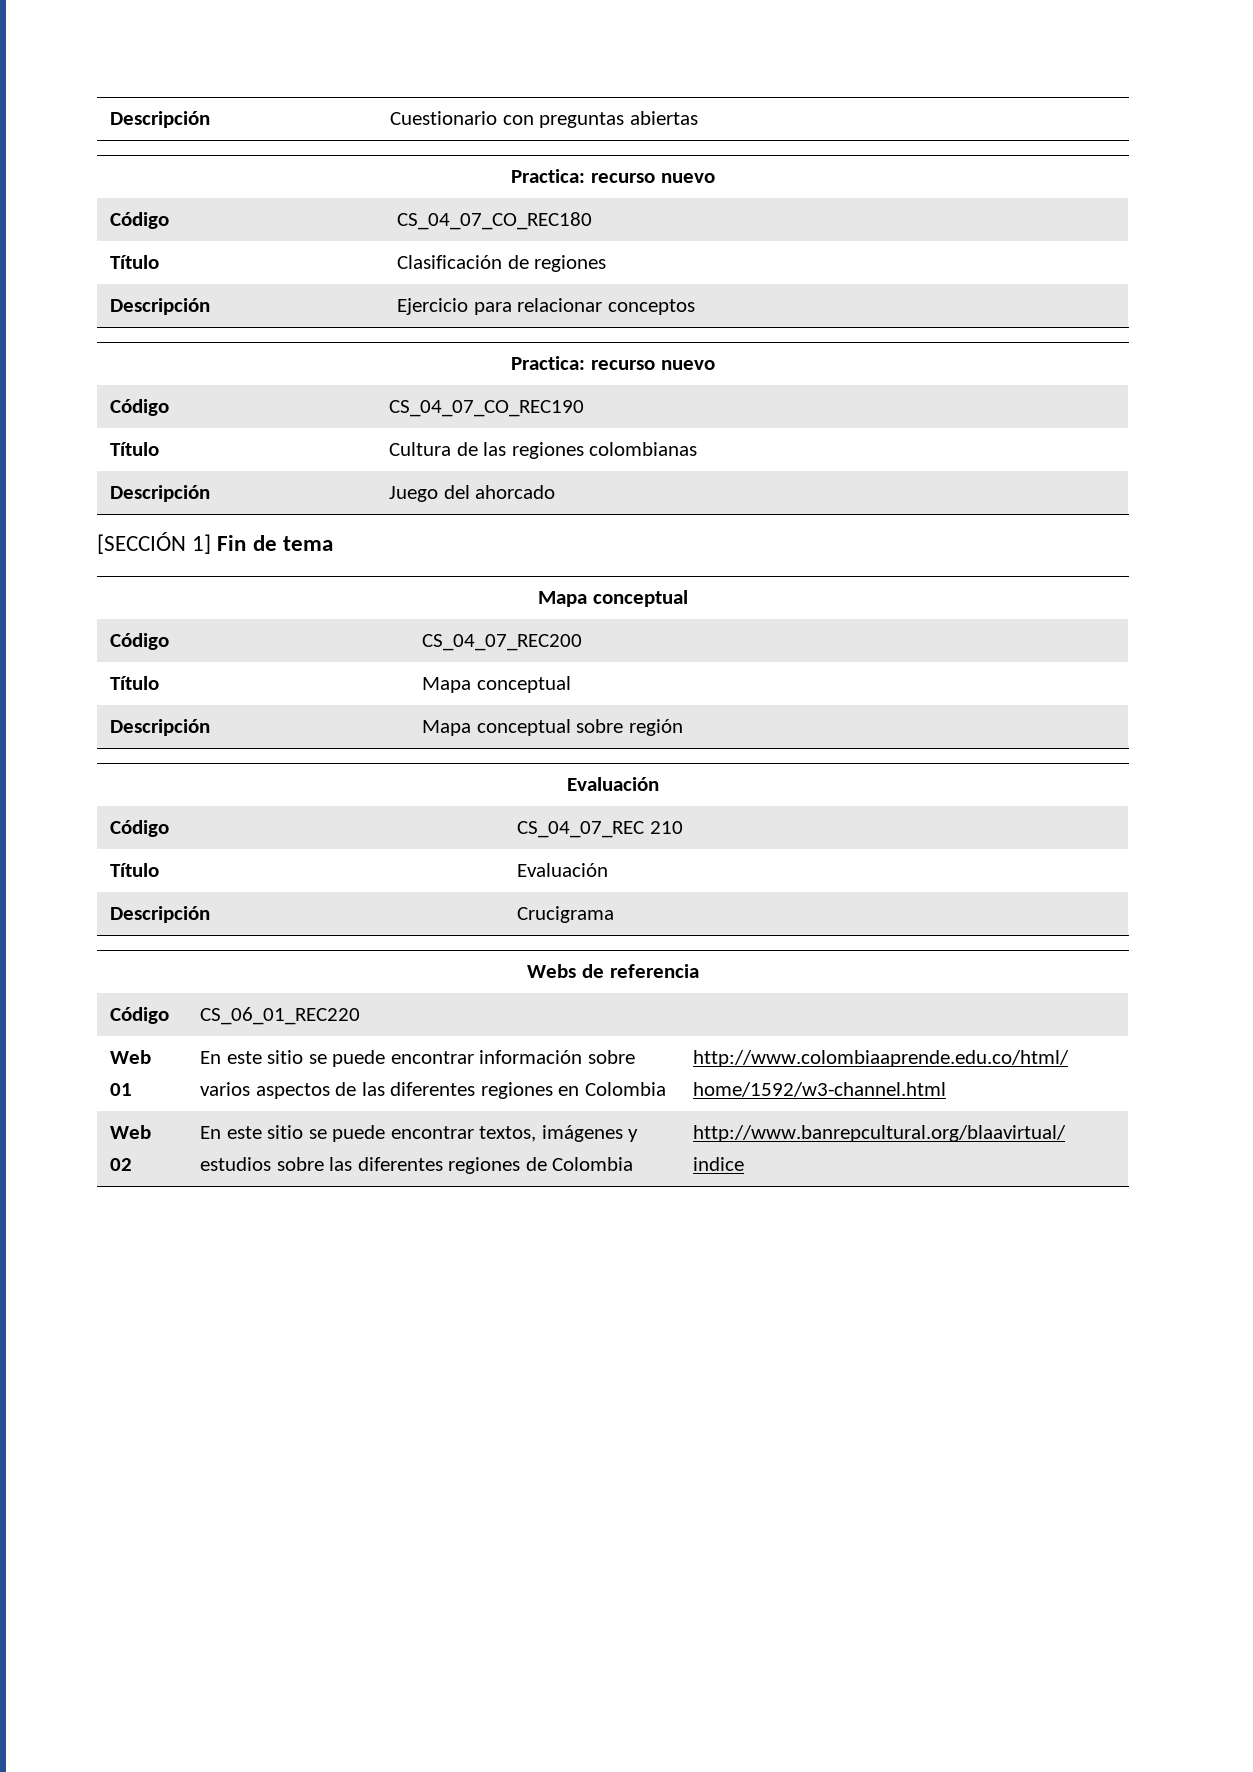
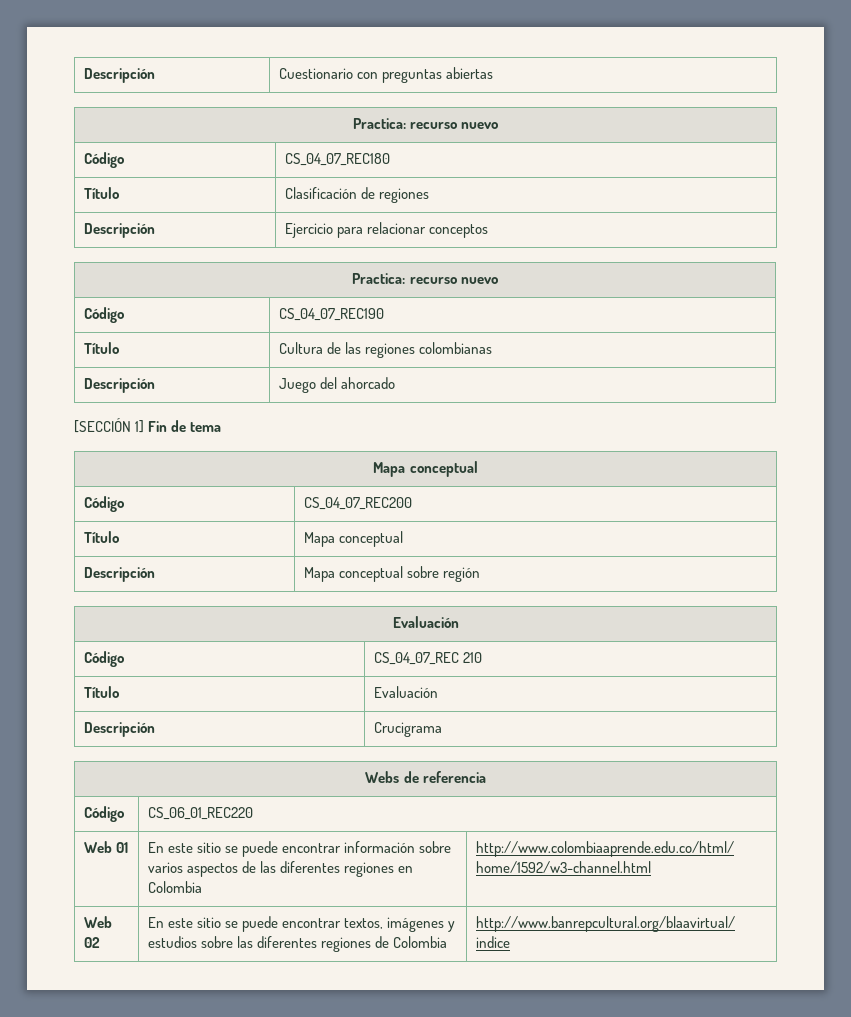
[397,212,593,230] CS_04_07_CO_REC180 -> [284,153,390,166] CS_04_07_REC180
[389,400,585,417] CS_04_07_CO_REC190 -> [278,308,384,321] CS_04_07_REC190

